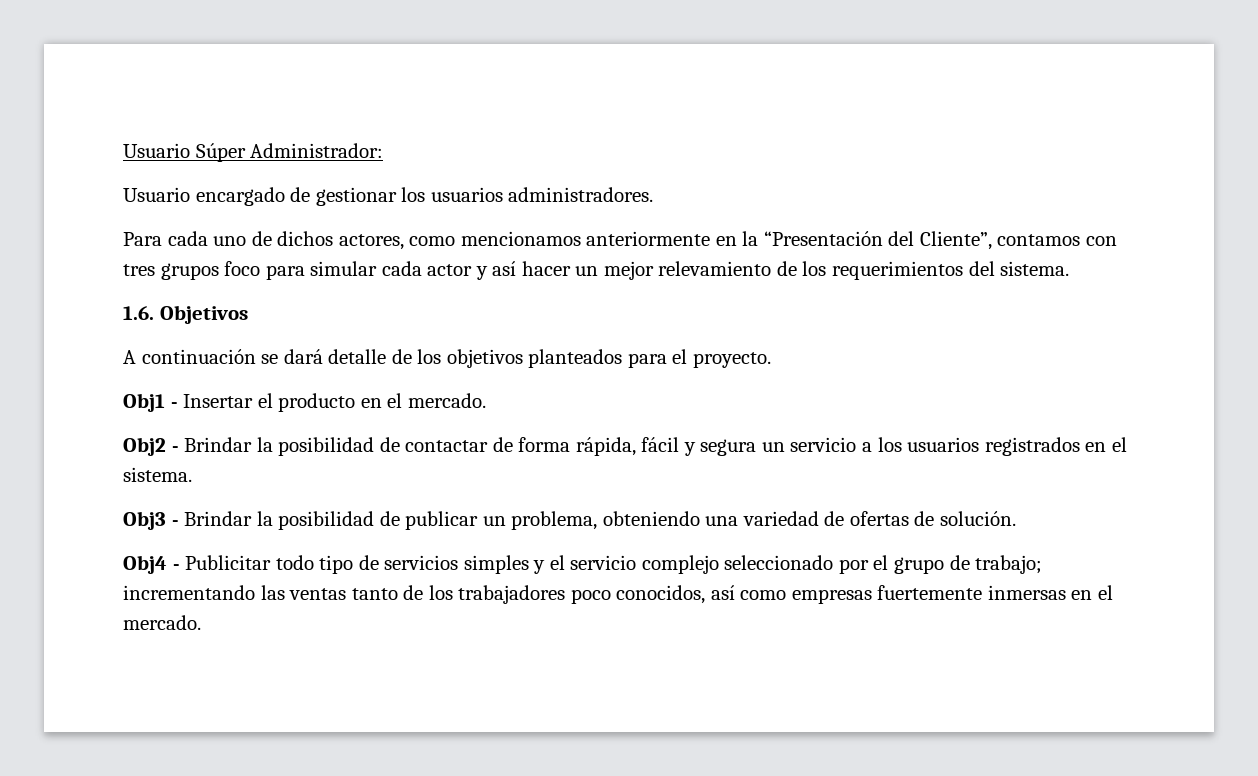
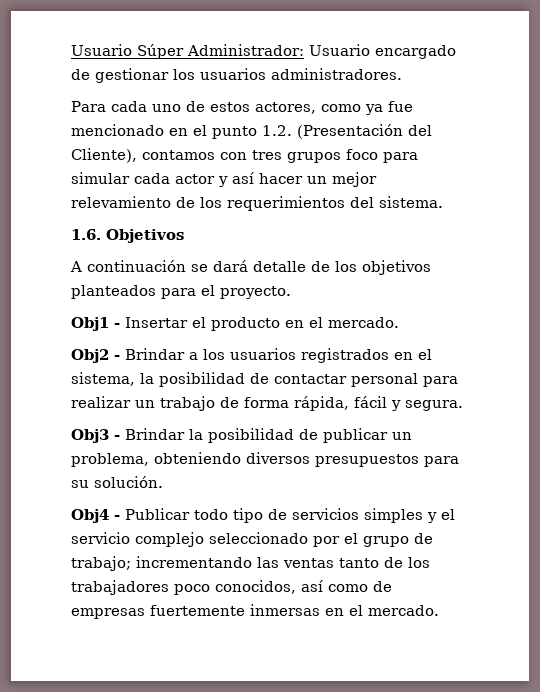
(384, 150) // -> (304, 50) none
[277,231,334,246] dichos -> [210,102,250,112] estos
[460,231,992,250] mencionamos anteriormente en la “Presentación del Cliente”, -> [365,101,413,115] [71,124,432,139] [71,148,137,163] ya fue mencionado en el punto 1.2. (Presentación del Cliente),
[256,437,857,456] la posibilidad de contactar de forma rápida, fácil y segura un servicio -> (185, 354) none
[123,467,192,482] sistema. -> [71,372,458,387] [71,396,463,411] sistema, la posibilidad de contactar personal para realizar un trabajo de forma rápida, fácil y segura.
[705,511,935,526] una variedad de ofertas de -> [246,452,459,467] [71,480,89,488] diversos presupuestos para su
[185,555,272,570] Publicitar -> [125,508,190,520] Publicar
(787, 595) none -> [373,581,392,592] de

